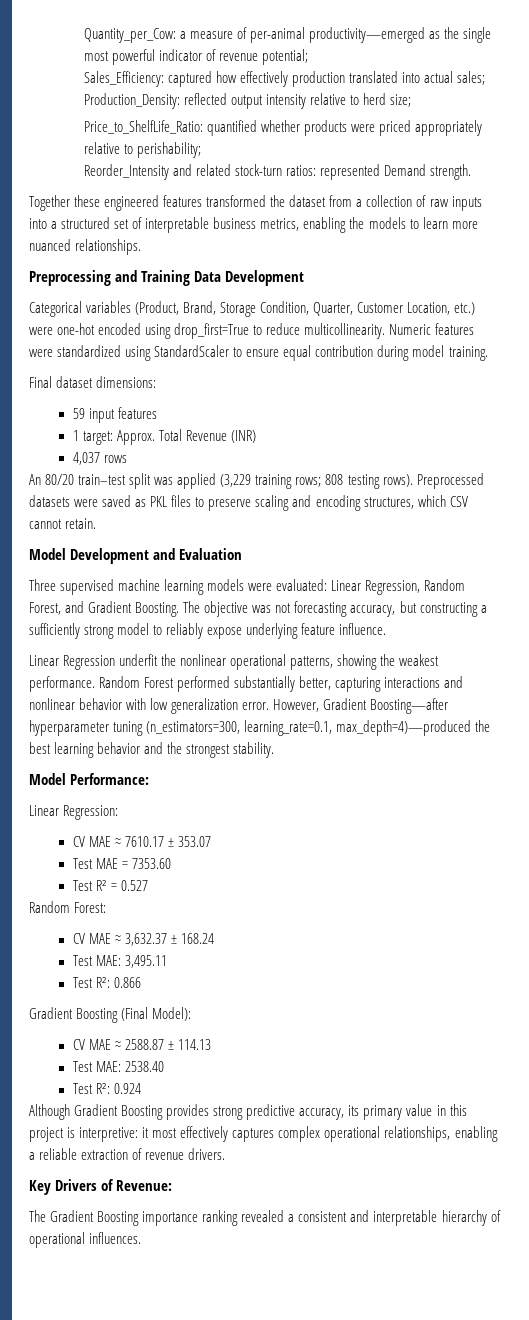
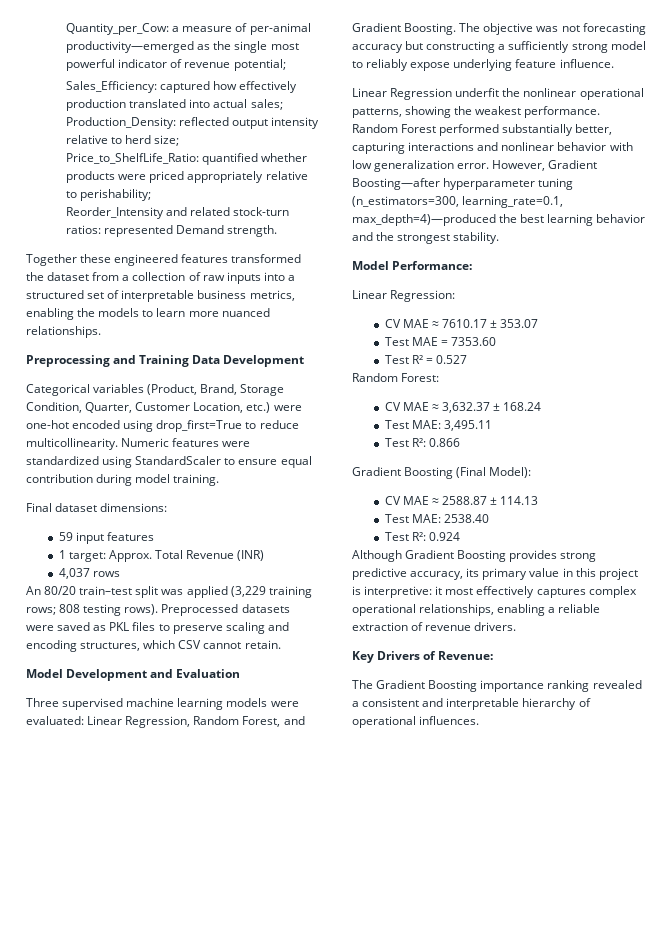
[350,605,396,617] accuracy, -> [352,44,403,53] accuracy

